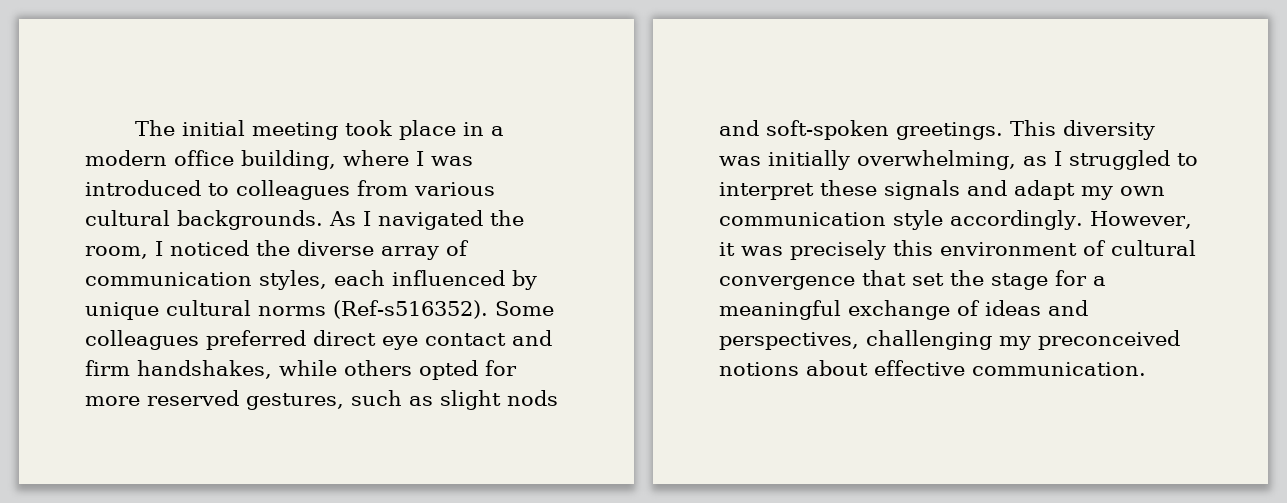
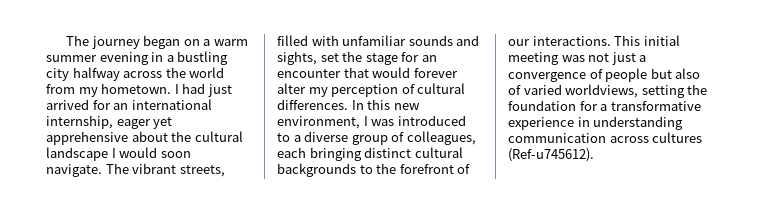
[135,120,505,140] [85,150,473,170] [85,180,495,200] [85,210,524,230] [85,240,469,260] [85,270,537,290] [85,300,554,320] [85,330,552,350] [85,360,517,380] [85,390,558,410] [719,120,1155,140] [719,150,1198,170] [719,180,1165,200] [719,210,1192,230] [719,240,1196,260] [719,270,1106,290] [719,300,1088,320] [719,330,1180,350] [719,360,1146,376] The initial meeting took place in a modern office building, where I was introduced to colleagues from various cultural backgrounds. As I navigated the room, I noticed the diverse array of communication styles, each influenced by unique cultural norms (Ref-s516352). Some colleagues preferred direct eye contact and firm handshakes, while others opted for more reserved gestures, such as slight nods and soft-spoken greetings. This diversity was initially overwhelming, as I struggled to interpret these signals and adapt my own communication style accordingly. However, it was precisely this environment of cultural convergence that set the stage for a meaningful exchange of ideas and perspectives, challenging my preconceived notions about effective communication. -> [66,35,248,49] [46,51,229,65] [46,67,225,81] [46,83,232,97] [46,99,212,110] [46,115,173,129] [46,131,243,145] [46,147,191,161] [46,163,225,177] [277,35,480,46] [277,51,437,65] [277,67,458,78] [277,83,466,97] [277,99,420,110] [277,115,466,129] [277,131,476,145] [277,147,463,161] [277,163,471,177] [508,35,680,46] [508,52,647,65] [508,68,701,82] [508,84,708,98] [508,100,701,111] [508,116,684,130] [508,132,703,143] [508,148,594,162] The journey began on a warm summer evening in a bustling city halfway across the world from my hometown. I had just arrived for an international internship, eager yet apprehensive about the cultural landscape I would soon navigate. The vibrant streets, filled with unfamiliar sounds and sights, set the stage for an encounter that would forever alter my perception of cultural differences. In this new environment, I was introduced to a diverse group of colleagues, each bringing distinct cultural backgrounds to the forefront of our interactions. This initial meeting was not just a convergence of people but also of varied worldviews, setting the foundation for a transformative experience in understanding communication across cultures (Ref-u745612).

